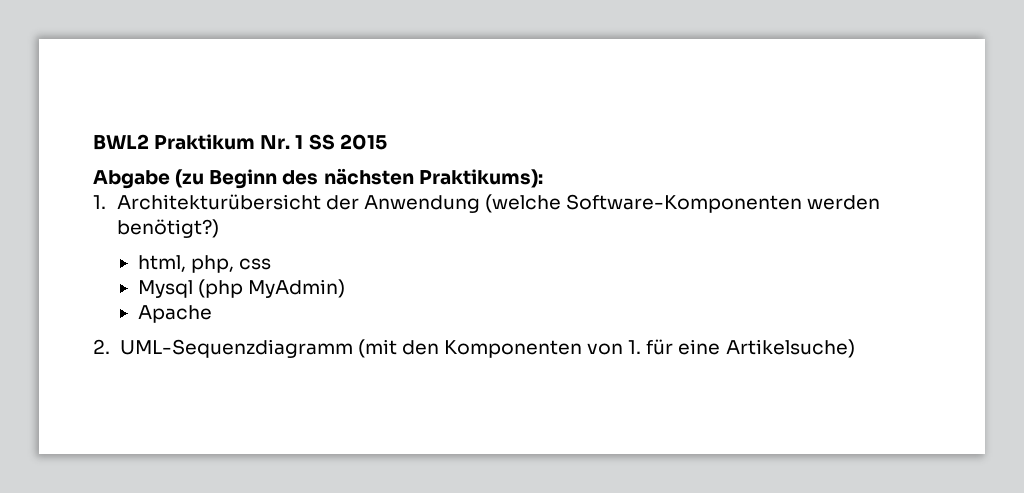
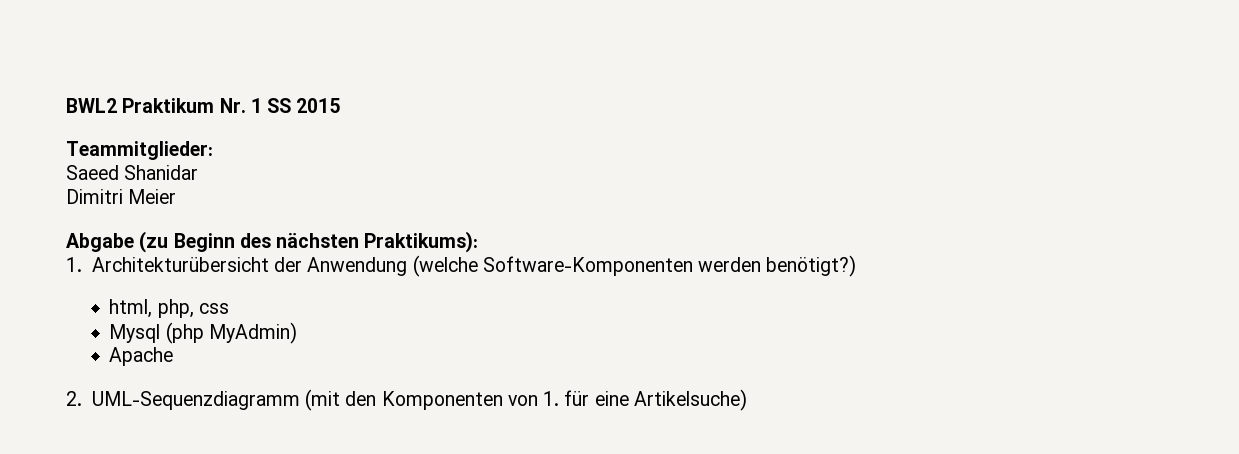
(387, 142) none -> [66,141,213,160] [66,165,199,180] [66,189,177,204] // Teammitglieder: // Saeed Shanidar // Dimitri Meier

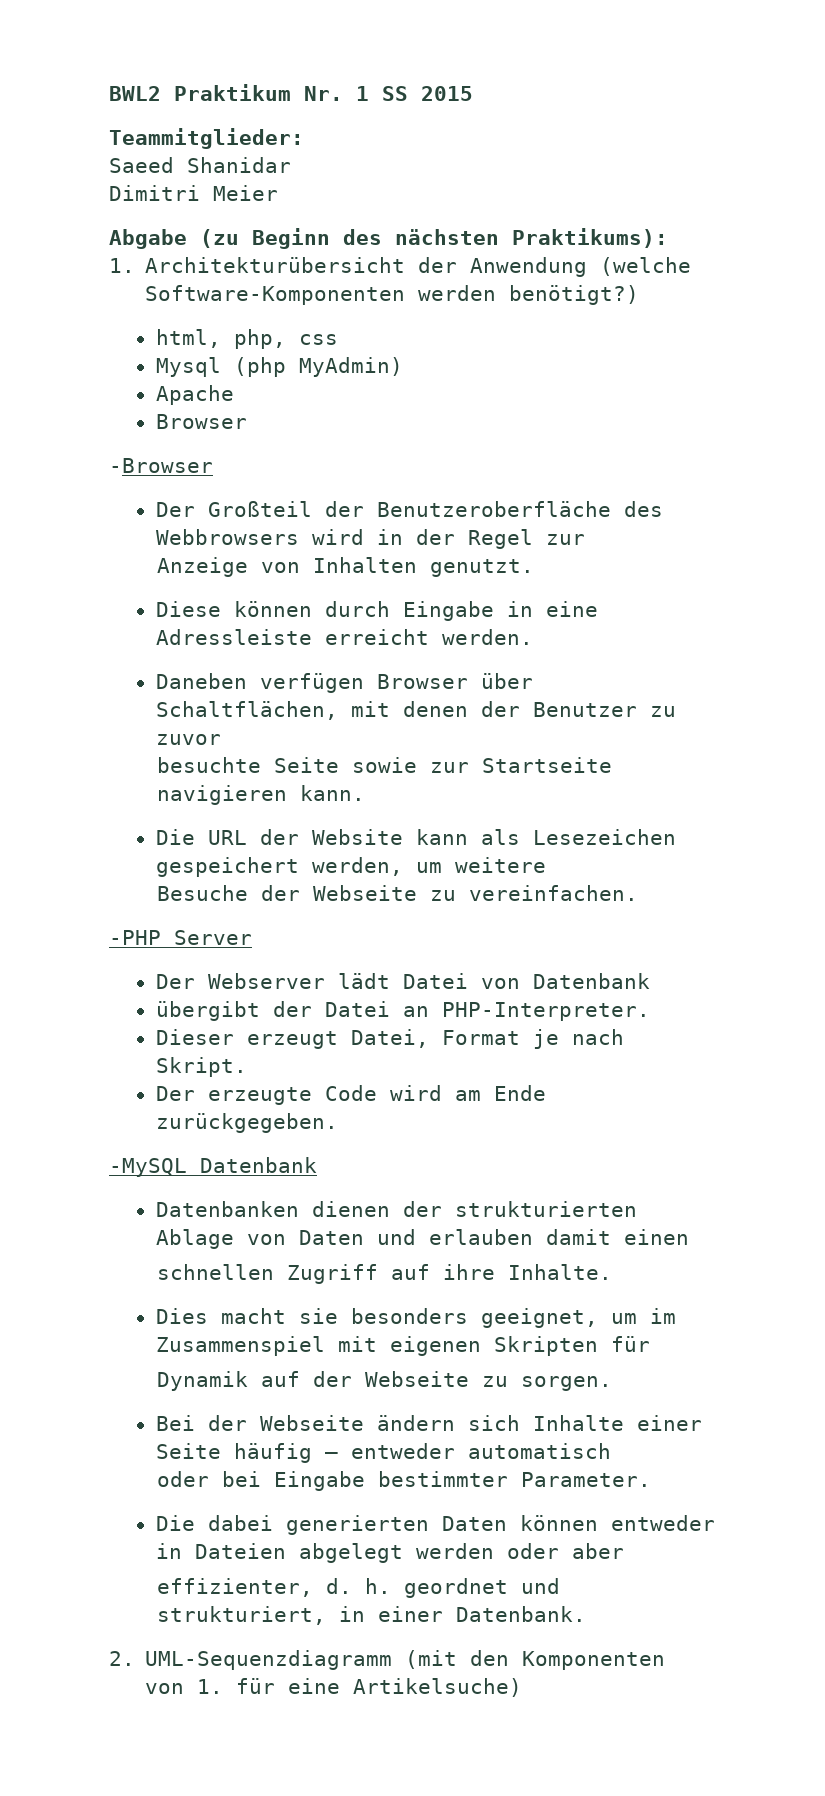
(174, 356) none -> [155,414,247,429] [109,458,213,473] [155,501,663,517] [155,529,585,549] [157,557,535,577] [155,601,598,621] [155,629,533,645] [155,673,533,693] [155,701,676,720] [155,734,221,745] [157,757,613,773] [157,785,366,805] [155,829,676,845] [155,857,546,877] [157,885,639,901] [109,930,252,945] [155,973,650,989] [155,1001,650,1021] [155,1029,624,1049] [155,1057,247,1077] [155,1085,546,1105] [155,1113,338,1133] [109,1157,317,1177] [155,1201,637,1217] [155,1229,689,1249] [157,1264,613,1284] [155,1308,676,1328] [155,1336,650,1356] [157,1371,613,1391] [155,1415,702,1431] [155,1443,611,1463] [157,1471,652,1491] [155,1515,715,1535] [155,1543,624,1563] [157,1578,561,1598] [157,1606,587,1625] // Browser // -Browser // Der Großteil der Benutzeroberfläche des Webbrowsers wird in der Regel zur // Anzeige von Inhalten genutzt. // Diese können durch Eingabe in eine Adressleiste erreicht werden. // Daneben verfügen Browser über Schaltflächen, mit denen der Benutzer zu zuvor // besuchte Seite sowie zur Startseite navigieren kann. // Die URL der Website kann als Lesezeichen gespeichert werden, um weitere // Besuche der Webseite zu vereinfachen. // -PHP Server // Der Webserver lädt Datei von Datenbank // übergibt der Datei an PHP-Interpreter. // Dieser erzeugt Datei, Format je nach Skript. // Der erzeugte Code wird am Ende zurückgegeben. // -MySQL Datenbank // Datenbanken dienen der strukturierten Ablage von Daten und erlauben damit einen // schnellen Zugriff auf ihre Inhalte. // Dies macht sie besonders geeignet, um im Zusammenspiel mit eigenen Skripten für // Dynamik auf der Webseite zu sorgen. // Bei der Webseite ändern sich Inhalte einer Seite häufig – entweder automatisch // oder bei Eingabe bestimmter Parameter. // Die dabei generierten Daten können entweder in Dateien abgelegt werden oder aber // effizienter, d. h. geordnet und strukturiert, in einer Datenbank.

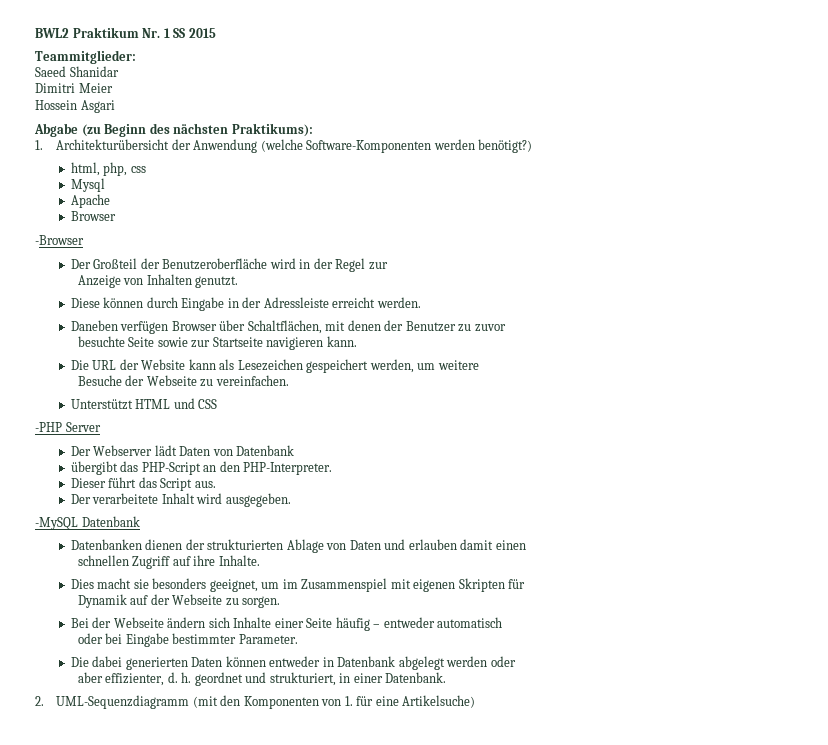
(278, 193) none -> [35,100,115,113] // Hossein Asgari
[233,357,403,377] (php MyAdmin) -> (105, 185) none
[623,501,663,517] [155,529,299,545] des Webbrowsers -> (268, 264) none
[545,601,598,617] eine -> [242,297,262,308] der
(639, 893) none -> [70,398,218,410] // Unterstützt HTML und CSS
[402,973,468,989] Datei -> [179,446,211,456] Daten
[272,1001,650,1021] [155,1029,624,1049] [155,1057,247,1077] [155,1085,546,1105] [155,1113,338,1133] der Datei an PHP-Interpreter. // Dieser erzeugt Datei, Format je nach Skript. // Der erzeugte Code wird am Ende zurückgegeben. -> [120,461,333,475] [70,477,216,491] [70,493,291,507] das PHP-Script an den PHP-Interpreter. // Dieser führt das Script aus. // Der verarbeitete Inhalt wird ausgegeben.
[194,1543,286,1559] Dateien -> [337,656,396,667] Datenbank
(559, 1551) none -> (516, 661) //
(624, 1551) // -> (103, 677) none

